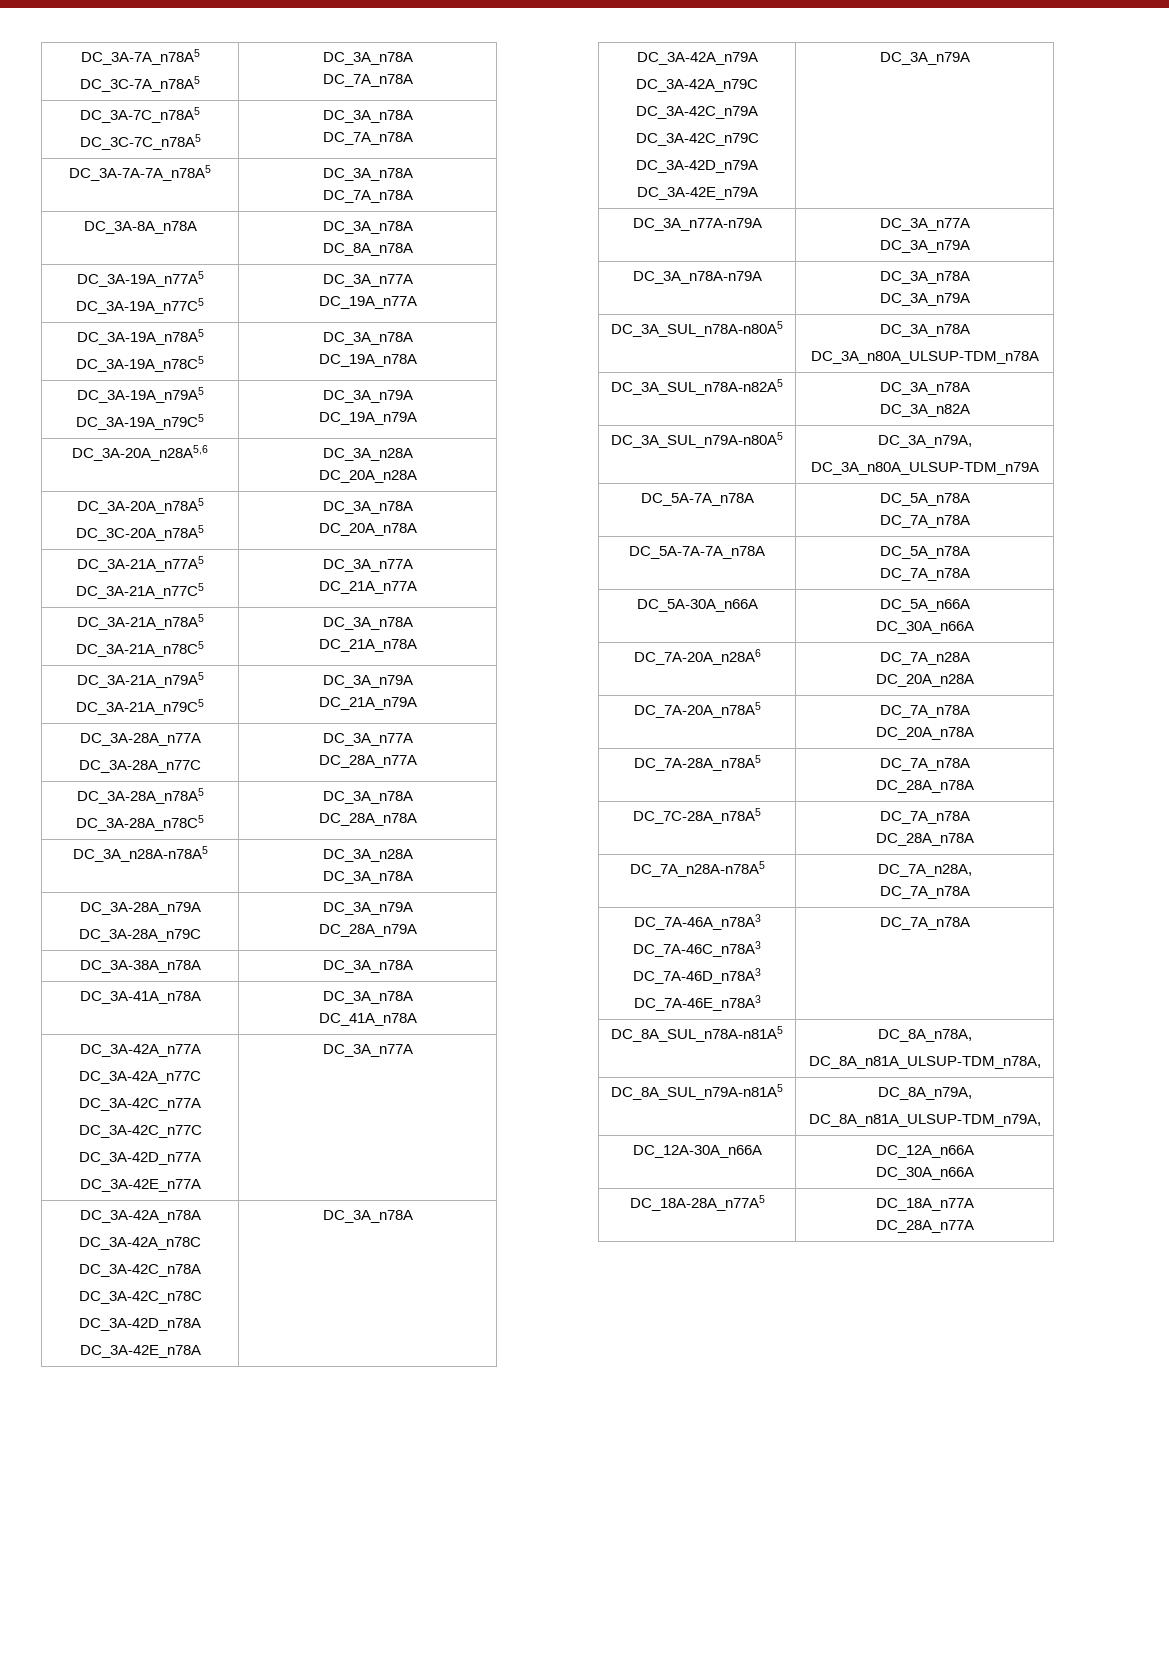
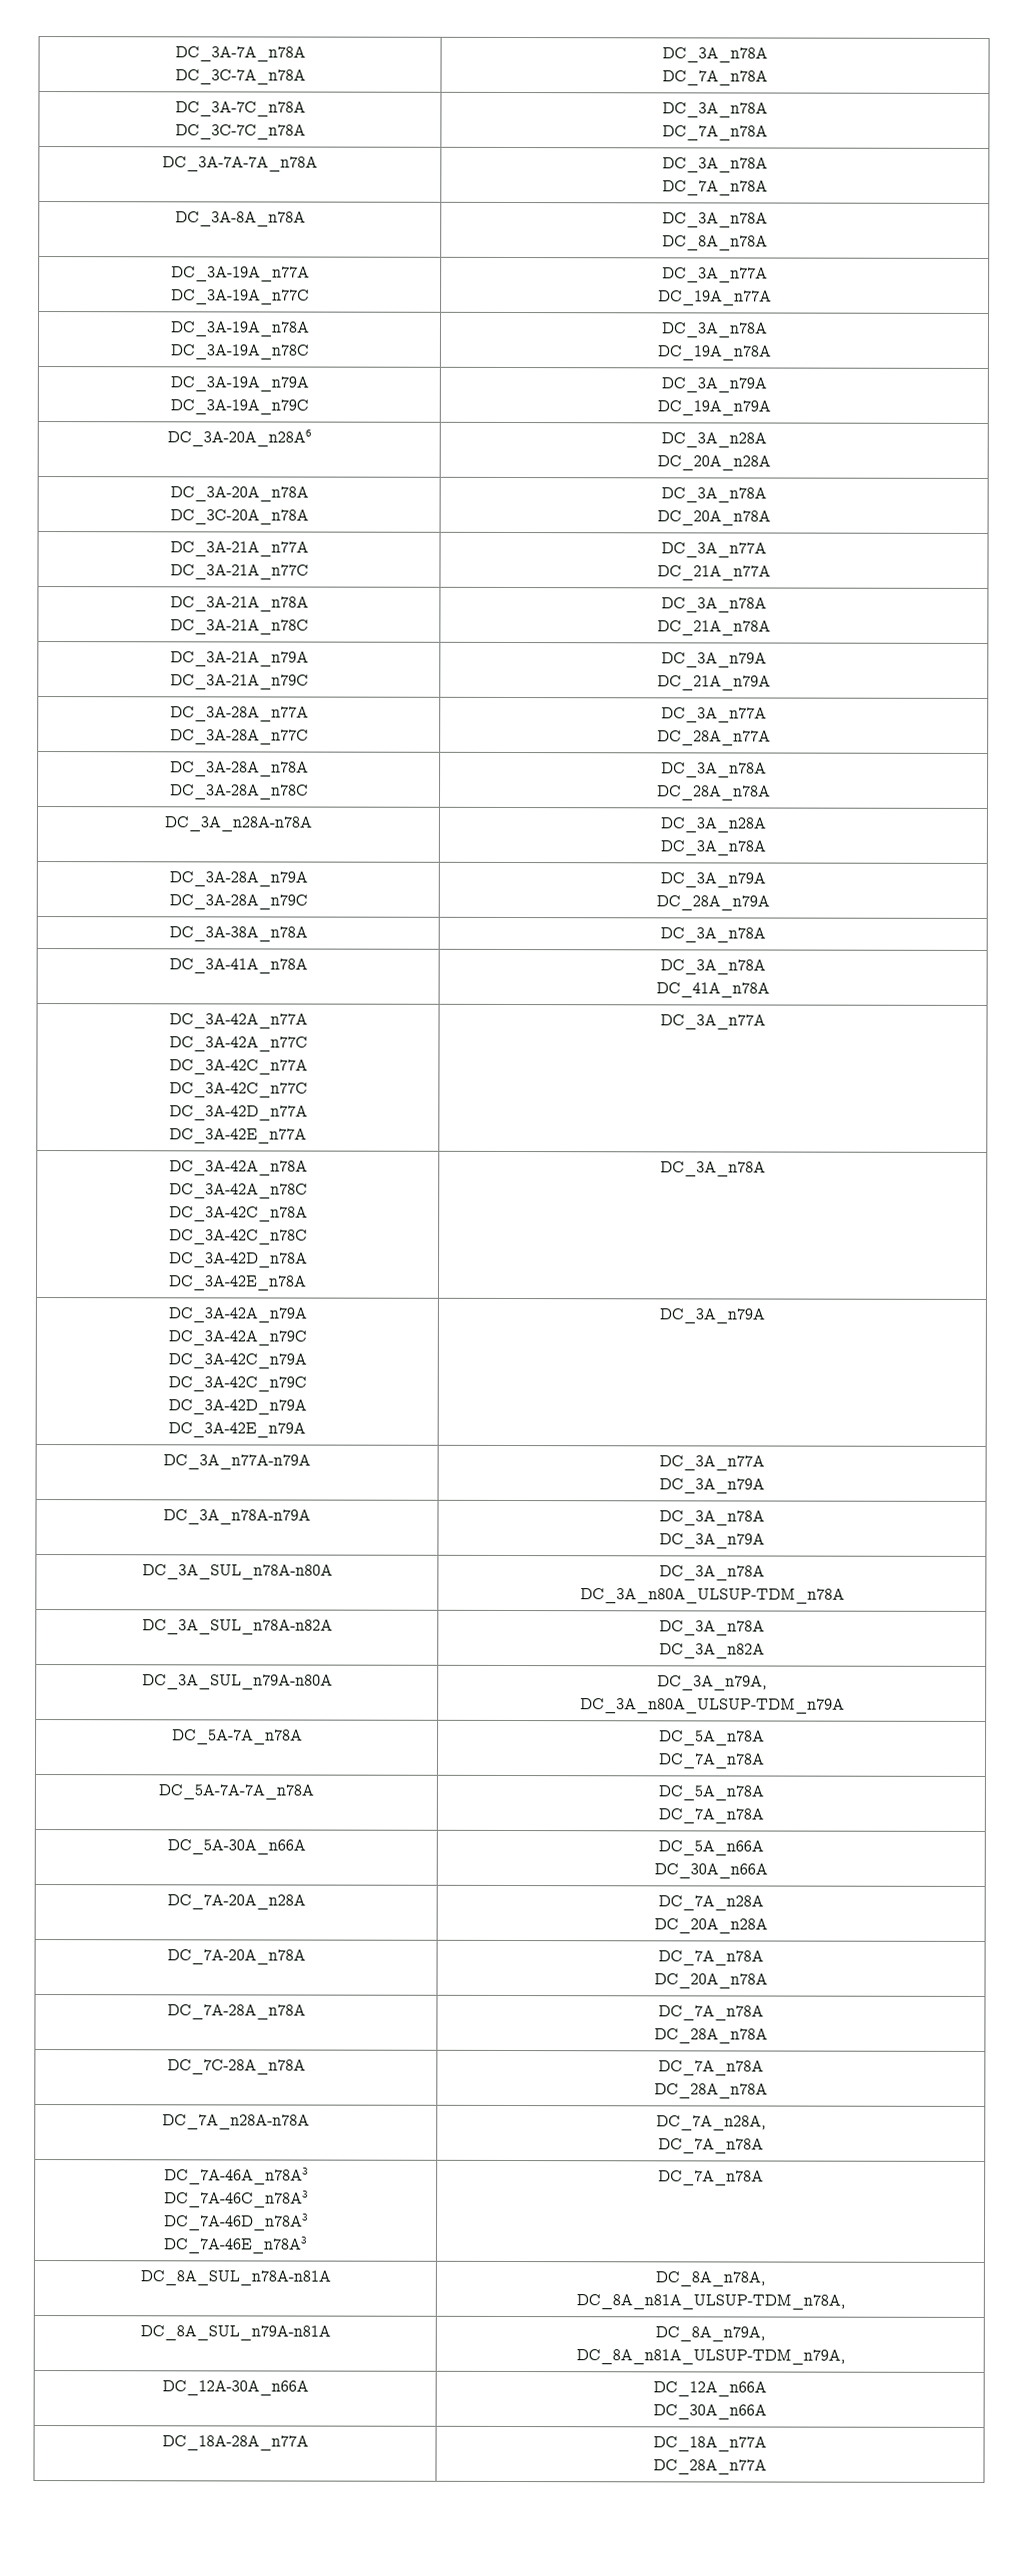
[80,49,200,65] [80,76,200,92] [322,52,413,65] [322,74,413,87] [80,107,200,123] [79,134,201,150] [322,110,413,123] [322,132,413,145] [69,165,211,181] DC_3A-7A_n78A5 // DC_3C-7A_n78A5 | DC_3A_n78A // DC_7A_n78A // DC_3A-7C_n78A5 // DC_3C-7C_n78A5 | DC_3A_n78A // DC_7A_n78A // DC_3A-7A-7A_n78A5 -> [174,46,306,62] [174,69,306,85] [662,47,768,63] [662,70,768,86] [174,101,306,117] [174,124,306,140] [662,102,768,118] [662,125,768,141] [162,156,318,172] DC_3A-7A_n78A // DC_3C-7A_n78A | DC_3A_n78A // DC_7A_n78A // DC_3A-7C_n78A // DC_3C-7C_n78A | DC_3A_n78A // DC_7A_n78A // DC_3A-7A-7A_n78A
[76,271,204,287] [76,298,204,314] DC_3A-19A_n77A5 // DC_3A-19A_n77C5 -> [170,266,310,282] [170,289,310,305] DC_3A-19A_n77A // DC_3A-19A_n77C
[76,329,204,345] [76,356,204,372] DC_3A-19A_n78A5 // DC_3A-19A_n78C5 -> [169,321,310,337] [169,344,309,360] DC_3A-19A_n78A // DC_3A-19A_n78C
[76,387,204,403] [76,414,204,430] DC_3A-19A_n79A5 // DC_3A-19A_n79C5 -> [169,376,309,392] [169,399,309,415] DC_3A-19A_n79A // DC_3A-19A_n79C
[72,445,208,461] DC_3A-20A_n28A5,6 -> [166,429,312,447] DC_3A-20A_n28A6
[76,498,204,514] [76,525,204,541] DC_3A-20A_n78A5 // DC_3C-20A_n78A5 -> [169,486,309,502] [169,509,309,525] DC_3A-20A_n78A // DC_3C-20A_n78A
[76,556,204,572] [76,583,204,599] DC_3A-21A_n77A5 // DC_3A-21A_n77C5 -> [169,541,309,557] [169,564,309,580] DC_3A-21A_n77A // DC_3A-21A_n77C
[76,614,204,630] [76,641,204,657] DC_3A-21A_n78A5 // DC_3A-21A_n78C5 -> [169,596,309,612] [169,619,309,635] DC_3A-21A_n78A // DC_3A-21A_n78C
[76,672,204,688] [76,699,204,715] DC_3A-21A_n79A5 // DC_3A-21A_n79C5 -> [169,651,309,667] [169,674,309,690] DC_3A-21A_n79A // DC_3A-21A_n79C
[76,788,204,804] [76,815,204,831] DC_3A-28A_n78A5 // DC_3A-28A_n78C5 -> [169,761,309,777] [169,784,309,800] DC_3A-28A_n78A // DC_3A-28A_n78C
[72,846,208,862] DC_3A_n28A-n78A5 -> [164,816,312,832] DC_3A_n28A-n78A
[611,321,783,337] DC_3A_SUL_n78A-n80A5 -> [141,1564,333,1580] DC_3A_SUL_n78A-n80A
[611,379,783,395] DC_3A_SUL_n78A-n82A5 -> [141,1619,333,1635] DC_3A_SUL_n78A-n82A
[611,432,783,448] DC_3A_SUL_n79A-n80A5 -> [141,1674,333,1690] DC_3A_SUL_n79A-n80A
[633,649,761,665] DC_7A-20A_n28A6 -> [166,1894,306,1910] DC_7A-20A_n28A
[633,702,761,718] DC_7A-20A_n78A5 -> [166,1949,306,1965] DC_7A-20A_n78A
[633,755,761,771] [879,758,970,771] [875,780,974,793] [633,808,761,824] [879,811,970,824] [875,833,974,846] [629,861,765,877] DC_7A-28A_n78A5 | DC_7A_n78A // DC_28A_n78A // DC_7C-28A_n78A5 | DC_7A_n78A // DC_28A_n78A // DC_7A_n28A-n78A5 -> [166,2004,306,2020] [658,2005,764,2021] [654,2028,768,2044] [166,2059,306,2075] [658,2060,764,2076] [654,2083,768,2099] [162,2114,310,2130] DC_7A-28A_n78A | DC_7A_n78A // DC_28A_n78A // DC_7C-28A_n78A | DC_7A_n78A // DC_28A_n78A // DC_7A_n28A-n78A
[611,1026,783,1042] DC_8A_SUL_n78A-n81A5 -> [139,2270,331,2286] DC_8A_SUL_n78A-n81A
[611,1084,783,1100] DC_8A_SUL_n79A-n81A5 -> [139,2325,331,2341] DC_8A_SUL_n79A-n81A
[629,1195,765,1211] DC_18A-28A_n77A5 -> [161,2435,309,2451] DC_18A-28A_n77A

